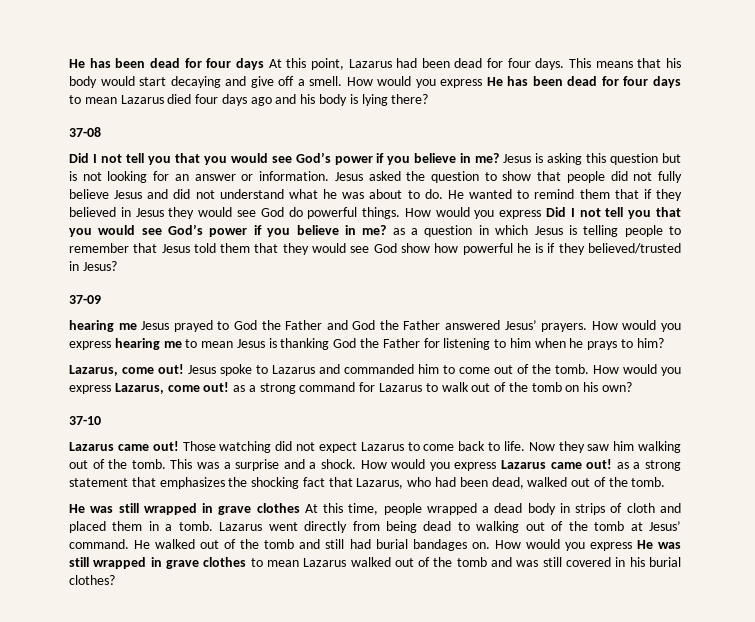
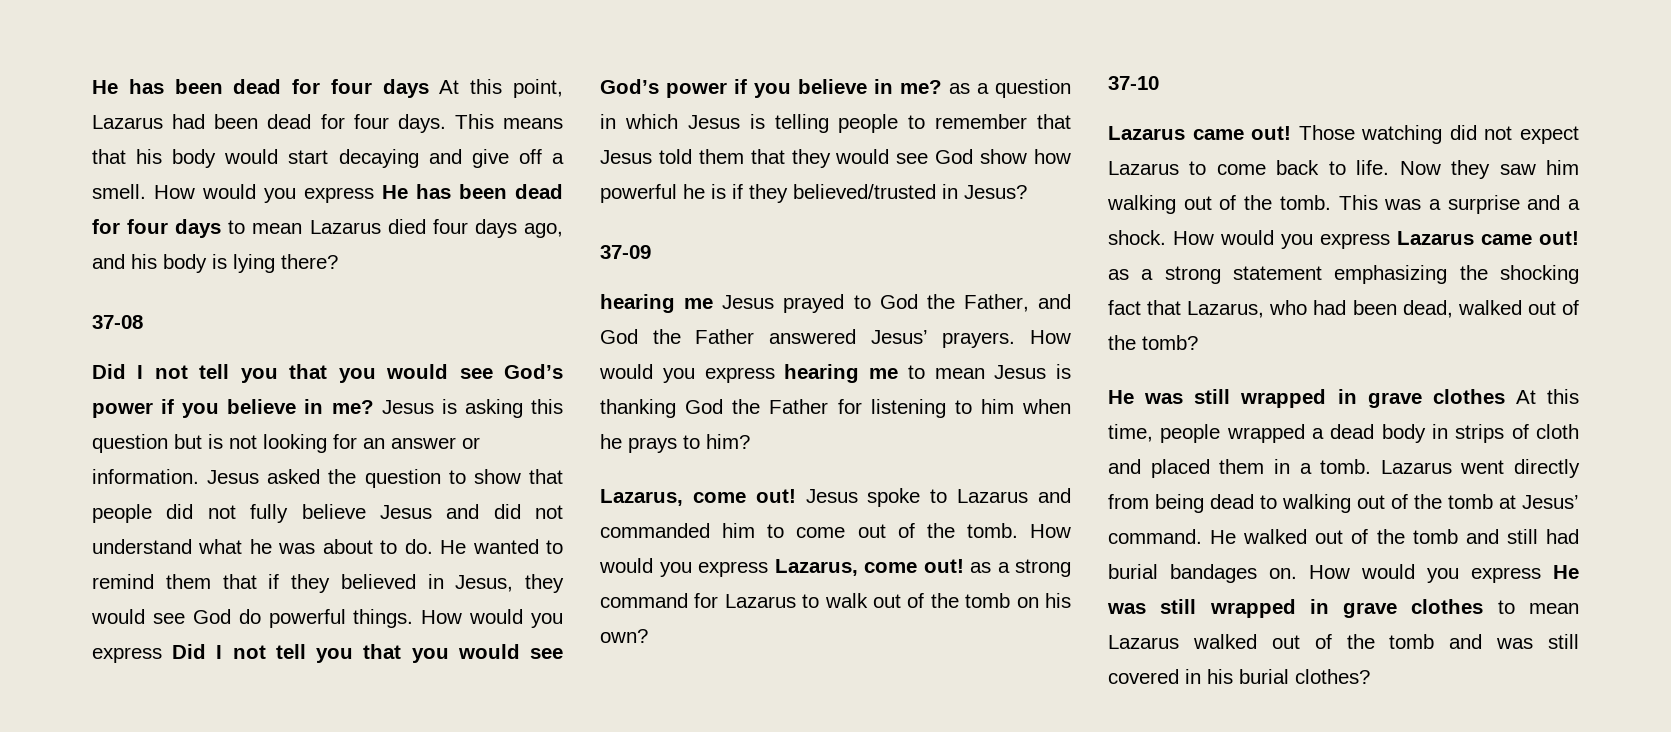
[250,97,272,106] ago -> [523,223,563,238] ago,
[135,208,164,217] Jesus -> [455,575,514,592] Jesus,
[285,320,323,330] Father -> [963,294,1029,312] Father,
[131,477,225,489] that emphasizes -> [1334,265,1448,284] emphasizing
[631,477,666,487] tomb. -> [1142,335,1198,350] tomb?

